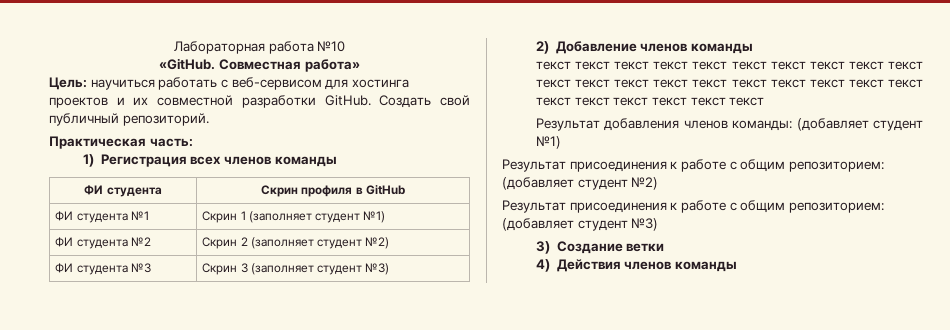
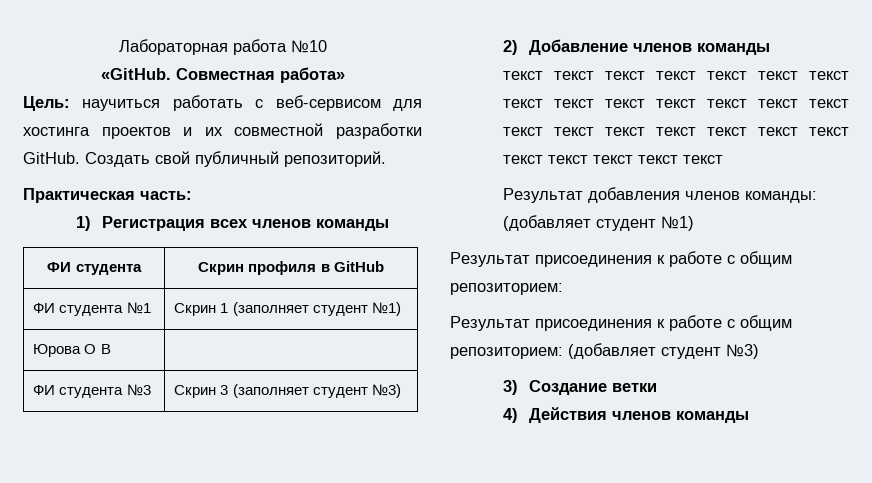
[55,237,151,249] [202,237,390,249] ФИ студента №2 | Скрин 2 (заполняет студент №2) -> [33,344,111,357] Юрова О В |
[502,177,659,190] (добавляет студент №2) -> (563, 289) none

